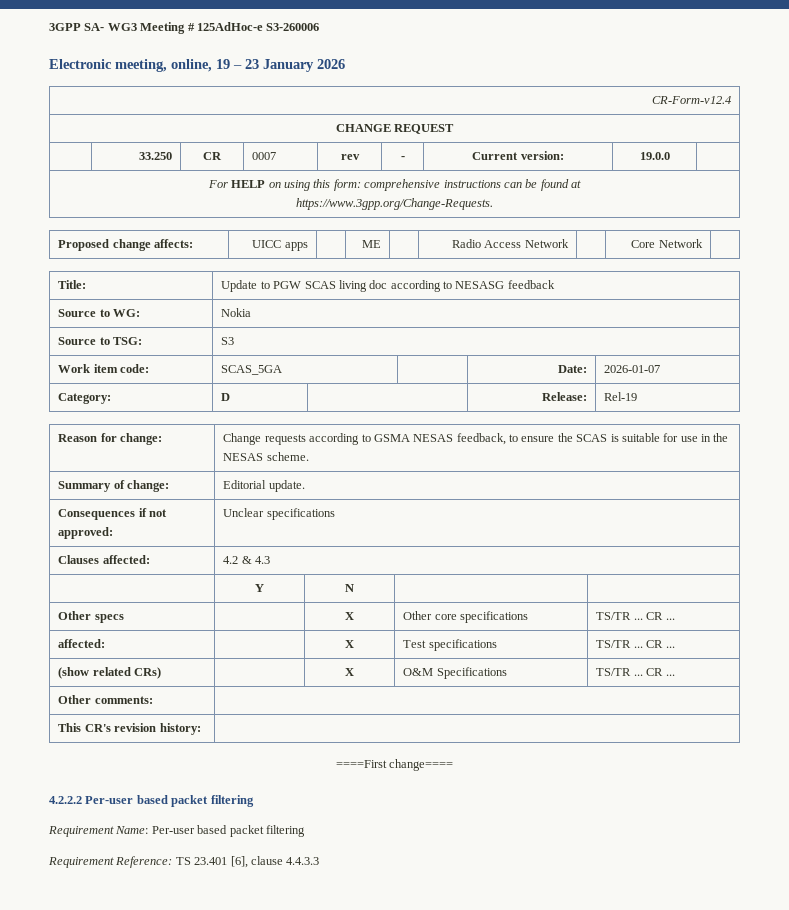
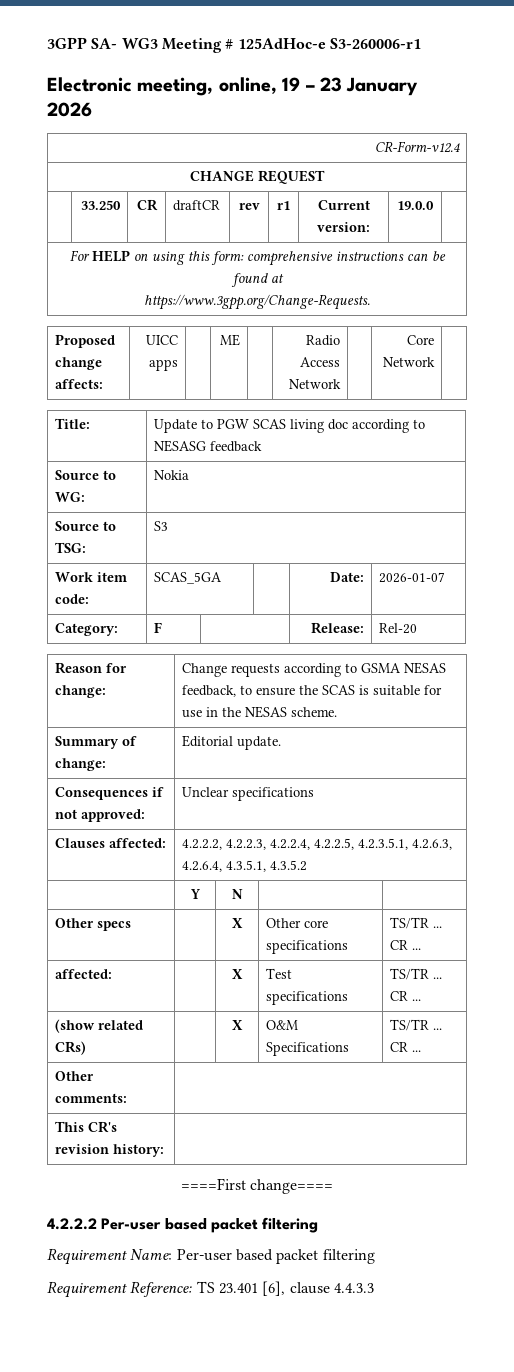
[266,23,320,31] S3-260006 -> [329,38,421,49] S3-260006-r1
[252,152,277,160] 0007 -> [173,200,221,211] draftCR
[400,156,405,160] - -> [277,201,290,210] r1
[221,393,231,401] D -> [154,622,163,633] F
[604,392,638,401] Rel-19 -> [379,623,418,634] Rel-20
[223,556,271,564] 4.2 & 4.3 -> [182,838,453,850] [182,860,308,872] 4.2.2.2, 4.2.2.3, 4.2.2.4, 4.2.2.5, 4.2.3.5.1, 4.2.6.3, 4.2.6.4, 4.3.5.1, 4.3.5.2

